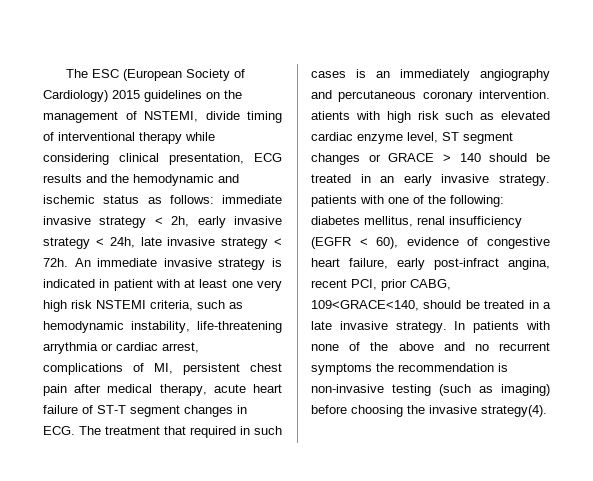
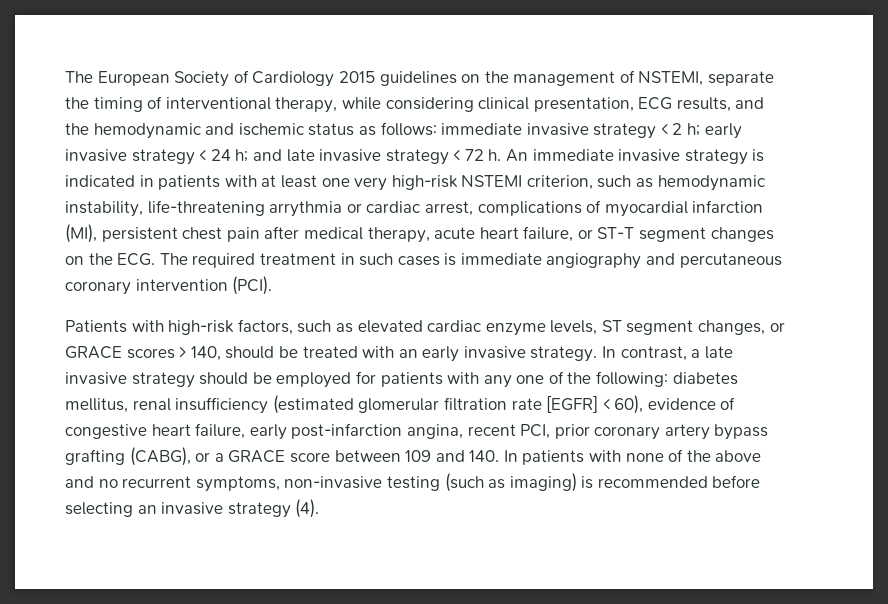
[66,69,183,81] The ESC (European -> [65,71,170,86] The European
[43,90,108,102] Cardiology) -> [252,71,335,87] Cardiology
[205,111,240,120] divide -> [708,71,775,86] [65,97,89,109] separate the
[139,132,182,144] therapy -> [275,97,338,113] therapy,
[43,174,82,183] results -> [676,97,731,112] results,
[171,216,190,227] 2h, -> [672,123,701,136] 2 h;
[109,237,135,248] 24h, -> [210,149,282,162] 24 h; and
[43,258,68,267] 72h. -> [464,149,502,161] 72 h.
[113,279,153,291] patient -> [158,175,221,190] patients
[43,300,193,312] high risk NSTEMI criteria, -> [391,175,593,190] high-risk NSTEMI criterion,
[154,363,173,374] MI, -> [604,200,764,217] [65,224,97,243] myocardial infarction (MI),
[43,405,93,414] failure of -> [523,226,593,242] failure, or
[237,405,247,414] [43,426,236,438] in ECG. The treatment that required -> [65,253,336,268] on the ECG. The required treatment
[376,69,470,81] an immediately -> [460,253,542,265] immediate
[479,90,550,99] [311,111,439,123] intervention. atients with high risk -> [135,276,273,295] [65,319,293,335] intervention (PCI). // Patients with high-risk factors,
[407,132,438,143] level, -> [550,320,598,335] levels,
[311,153,360,165] changes -> [698,320,766,335] changes,
[443,153,550,162] [311,174,371,183] > 140 should be treated in -> [126,346,395,361] scores > 140, should be treated with
[311,195,384,207] patients with -> [602,346,733,361] [65,371,512,388] In contrast, a late invasive strategy should be employed for patients with any
[311,237,351,249] (EGFR -> [272,395,599,414] (estimated glomerular filtration rate [EGFR]
[434,258,499,270] post-infract -> [291,423,403,439] post-infarction
[410,279,451,290] [311,300,551,311] [311,321,447,333] CABG, 109<GRACE<140, should be treated in a late invasive strategy. -> [594,424,769,440] [65,447,500,466] coronary artery bypass grafting (CABG), or a GRACE score between 109 and 140.
[311,363,508,375] symptoms the recommendation is -> [195,476,280,492] symptoms,
[311,405,547,417] before choosing the invasive strategy(4). -> [581,475,761,489] [65,499,320,518] is recommended before selecting an invasive strategy (4).

